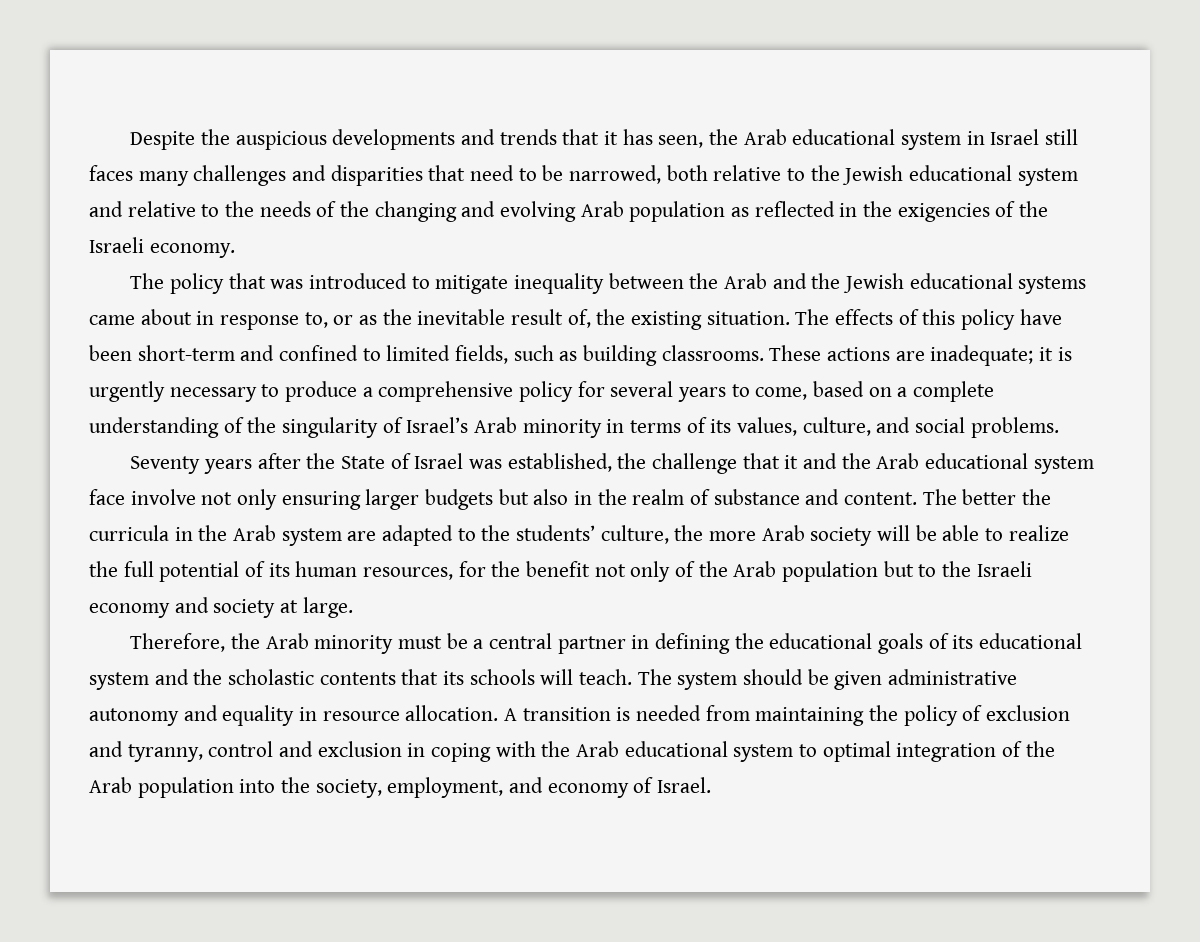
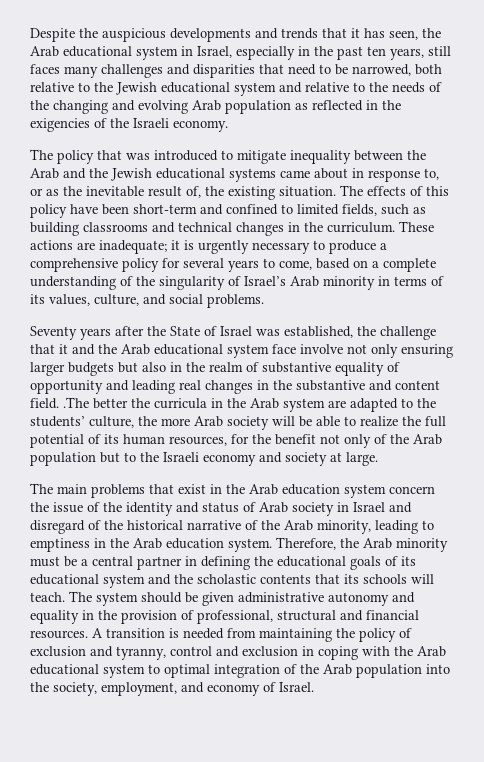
[990,129,1040,145] Israel -> [197,46,424,60] Israel, especially in the past ten years,
[661,345,764,361] classrooms. -> [83,222,395,236] classrooms and technical changes in the curriculum.
[713,489,957,505] substance and content. The -> [262,362,400,376] [30,380,440,394] [30,397,89,409] substantive equality of opportunity and leading real changes in the substantive and content field. .The
(353, 607) none -> [30,483,435,498] [30,502,412,516] [30,520,434,534] [30,538,272,552] The main problems that exist in the Arab education system concern the issue of the identity and status of Arab society in Israel and disregard of the historical narrative of the Arab minority, leading to emptiness in the Arab education system.
[322,705,499,721] resource allocation. -> [98,610,419,624] [30,630,88,639] the provision of professional, structural and financial resources.

